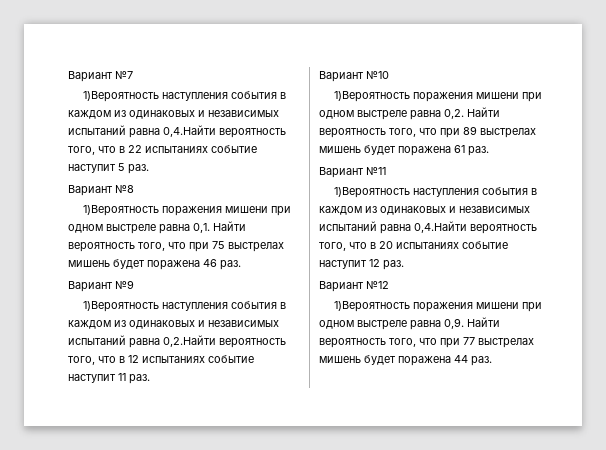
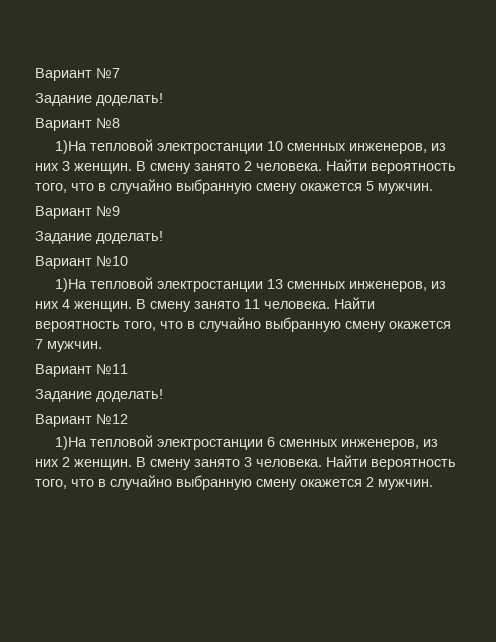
[83,91,287,102] [68,110,279,119] [68,125,286,138] [68,145,257,155] [68,163,149,174] [68,185,134,196] [83,205,292,216] [68,221,246,234] [68,241,284,252] [68,259,241,270] [68,280,134,292] [83,301,287,312] [68,320,279,329] [68,335,286,348] [68,355,254,365] [68,373,150,384] [319,71,389,82] [334,91,543,102] [319,107,500,120] [319,126,536,138] [319,145,489,156] [319,167,386,178] [334,187,538,198] [319,206,530,215] [319,221,537,234] [319,241,508,251] [319,259,404,270] [319,281,389,292] [334,301,543,312] [319,317,500,330] [319,337,534,348] [319,355,492,366] 1)Вероятность наступления события в каждом из одинаковых и независимых испытаний равна 0,4.Найти вероятность того, что в 22 испытаниях событие наступит 5 раз. // Вариант №8 // 1)Вероятность поражения мишени при одном выстреле равна 0,1. Найти вероятность того, что при 75 выстрелах мишень будет поражена 46 раз. // Вариант №9 // 1)Вероятность наступления события в каждом из одинаковых и независимых испытаний равна 0,2.Найти вероятность того, что в 12 испытаниях событие наступит 11 раз. // Вариант №10 // 1)Вероятность поражения мишени при одном выстреле равна 0,2. Найти вероятность того, что при 89 выстрелах мишень будет поражена 61 раз. // Вариант №11 // 1)Вероятность наступления события в каждом из одинаковых и независимых испытаний равна 0,4.Найти вероятность того, что в 20 испытаниях событие наступит 12 раз. // Вариант №12 // 1)Вероятность поражения мишени при одном выстреле равна 0,9. Найти вероятность того, что при 77 выстрелах мишень будет поражена 44 раз. -> [35,93,163,106] [35,118,120,131] [54,139,446,154] [35,159,456,174] [35,179,433,194] [35,206,120,219] [35,231,163,244] [35,256,128,269] [54,277,446,292] [35,297,375,312] [35,317,451,332] [35,339,102,352] [35,364,128,377] [35,389,163,402] [35,414,128,427] [54,435,438,450] [35,455,456,470] [35,475,433,490] Задание доделать! // Вариант №8 // 1)На тепловой электростанции 10 сменных инженеров, из них 3 женщин. В смену занято 2 человека. Найти вероятность того, что в случайно выбранную смену окажется 5 мужчин. // Вариант №9 // Задание доделать! // Вариант №10 // 1)На тепловой электростанции 13 сменных инженеров, из них 4 женщин. В смену занято 11 человека. Найти вероятность того, что в случайно выбранную смену окажется 7 мужчин. // Вариант №11 // Задание доделать! // Вариант №12 // 1)На тепловой электростанции 6 сменных инженеров, из них 2 женщин. В смену занято 3 человека. Найти вероятность того, что в случайно выбранную смену окажется 2 мужчин.

